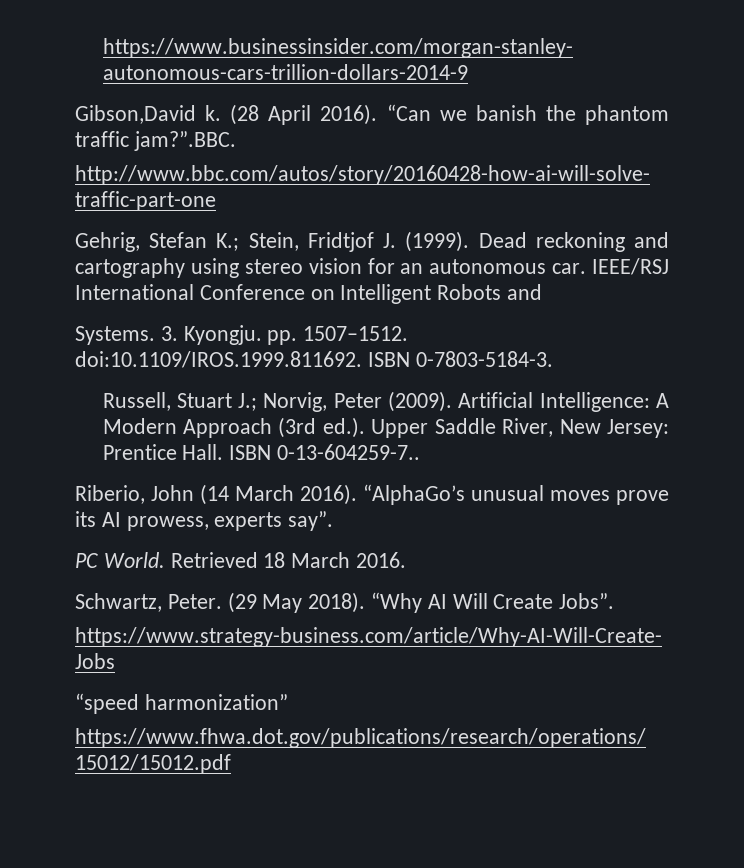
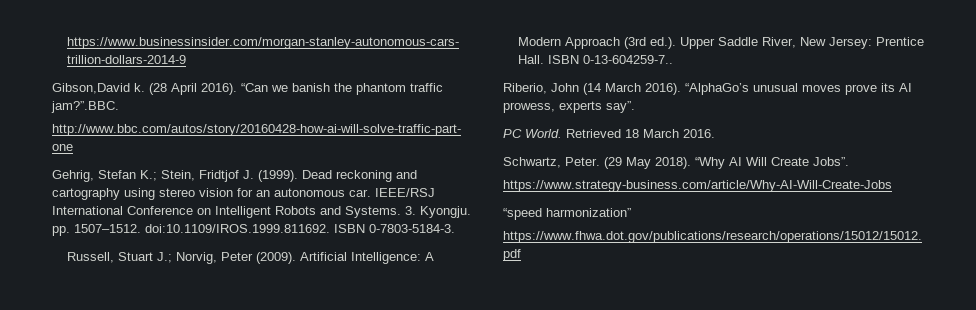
(543, 292) // -> (341, 210) none

